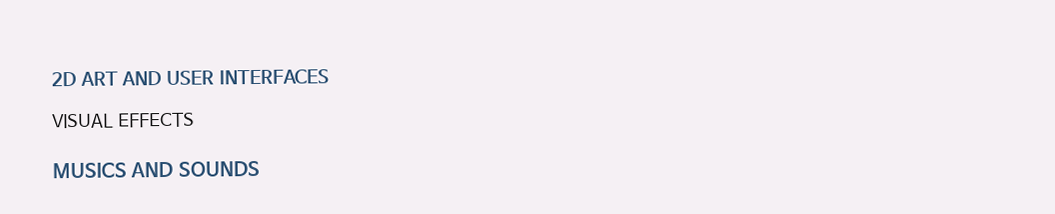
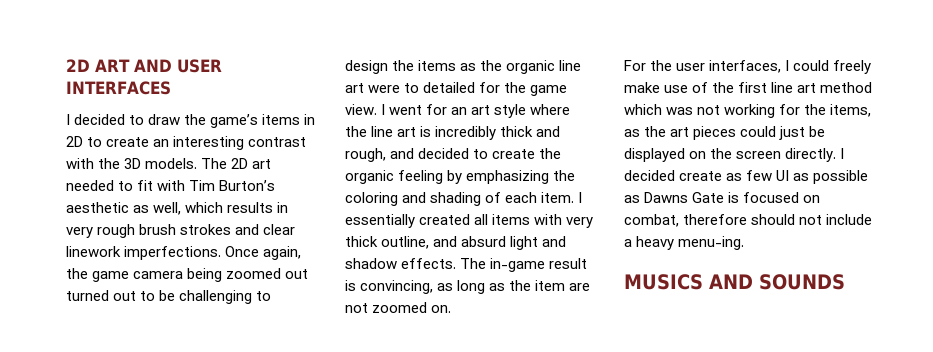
[52,112,195,129] VISUAL EFFECTS -> [66,114,316,128] [66,136,307,150] [66,158,272,169] [66,180,276,191] [66,202,289,215] [66,224,296,238] [66,246,302,260] [66,268,309,282] [66,290,272,304] [345,60,582,74] [345,82,568,96] [345,104,571,118] [345,126,561,140] [345,148,562,162] [345,170,576,184] [345,192,583,206] [345,214,594,228] [345,236,567,250] [345,258,588,272] [345,280,591,294] [345,302,452,313] [624,60,872,74] [624,82,873,93] [624,104,872,118] [624,126,826,140] [624,148,845,162] [624,170,869,184] [624,192,821,203] [624,214,873,227] [624,236,745,250] I decided to draw the game’s items in 2D to create an interesting contrast with the 3D models. The 2D art needed to fit with Tim Burton’s aesthetic as well, which results in very rough brush strokes and clear linework imperfections. Once again, the game camera being zoomed out turned out to be challenging to design the items as the organic line art were to detailed for the game view. I went for an art style where the line art is incredibly thick and rough, and decided to create the organic feeling by emphasizing the coloring and shading of each item. I essentially created all items with very thick outline, and absurd light and shadow effects. The in-game result is convincing, as long as the item are not zoomed on. // For the user interfaces, I could freely make use of the first line art method which was not working for the items, as the art pieces could just be displayed on the screen directly. I decided create as few UI as possible as Dawns Gate is focused on combat, therefore should not include a heavy menu-ing.

